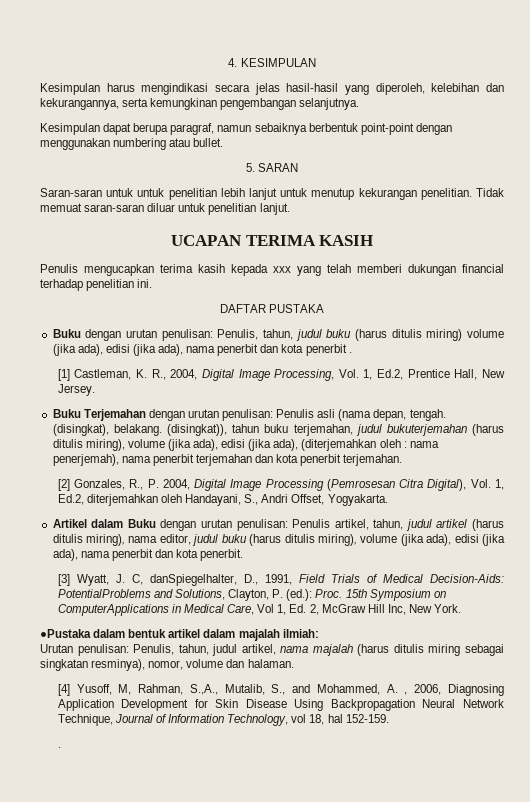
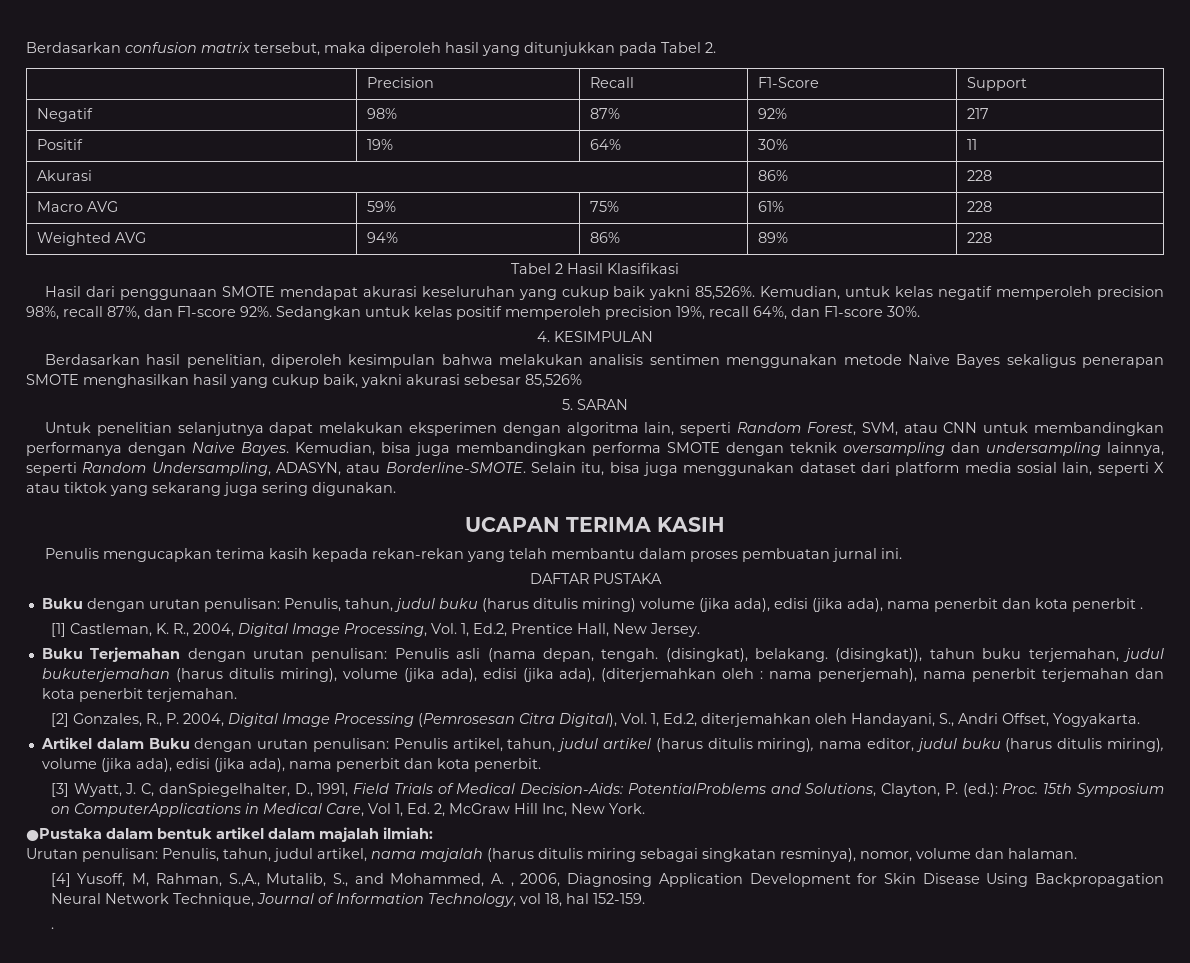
[228,58,316,67] [40,83,504,95] [40,98,360,110] [40,123,452,135] [40,138,224,150] [245,163,299,172] [40,188,504,200] [40,203,290,215] 4. KESIMPULAN // Kesimpulan harus mengindikasi secara jelas hasil-hasil yang diperoleh, kelebihan dan kekurangannya, serta kemungkinan pengembangan selanjutnya. // Kesimpulan dapat berupa paragraf, namun sebaiknya berbentuk point-point dengan menggunakan numbering atau bullet. // 5. SARAN // Saran-saran untuk untuk penelitian lebih lanjut untuk menutup kekurangan penelitian. Tidak memuat saran-saran diluar untuk penelitian lanjut. -> [26,42,716,56] [367,77,435,88] [590,77,635,88] [758,77,820,88] [967,77,1028,91] [37,108,94,122] [367,108,398,119] [590,108,621,119] [758,108,788,119] [967,108,990,119] [37,139,84,150] [367,139,394,150] [590,139,622,150] [758,139,789,150] [967,139,978,150] [37,170,93,181] [758,170,789,181] [967,170,993,181] [37,201,119,212] [367,201,397,212] [590,201,620,212] [758,201,785,212] [967,201,993,212] [37,232,147,246] [367,232,399,243] [590,232,621,243] [758,232,789,243] [967,232,993,243] [511,263,679,274] [44,286,1165,300] [26,306,920,320] [537,331,653,342] [44,354,1164,368] [26,374,582,388] [562,399,628,410] [44,422,1165,436] [26,442,1164,456] [26,462,1165,476] [26,482,396,496] Berdasarkan confusion matrix tersebut, maka diperoleh hasil yang ditunjukkan pada Tabel 2. // | Precision | Recall | F1-Score | Support // Negatif | 98% | 87% | 92% | 217 // Positif | 19% | 64% | 30% | 11 // Akurasi | 86% | 228 // Macro AVG | 59% | 75% | 61% | 228 // Weighted AVG | 94% | 86% | 89% | 228 // Tabel 2 Hasil Klasifikasi // Hasil dari penggunaan SMOTE mendapat akurasi keseluruhan yang cukup baik yakni 85,526%. Kemudian, untuk kelas negatif memperoleh precision 98%, recall 87%, dan F1-score 92%. Sedangkan untuk kelas positif memperoleh precision 19%, recall 64%, dan F1-score 30%. // 4. KESIMPULAN // Berdasarkan hasil penelitian, diperoleh kesimpulan bahwa melakukan analisis sentimen menggunakan metode Naive Bayes sekaligus penerapan SMOTE menghasilkan hasil yang cukup baik, yakni akurasi sebesar 85,526% // 5. SARAN // Untuk penelitian selanjutnya dapat melakukan eksperimen dengan algoritma lain, seperti Random Forest, SVM, atau CNN untuk membandingkan performanya dengan Naive Bayes. Kemudian, bisa juga membandingkan performa SMOTE dengan teknik oversampling dan undersampling lainnya, seperti Random Undersampling, ADASYN, atau Borderline-SMOTE. Selain itu, bisa juga menggunakan dataset dari platform media sosial lain, seperti X atau tiktok yang sekarang juga sering digunakan.
[273,266,291,273] xxx -> [371,548,464,559] rekan-rekan
[357,264,504,276] [40,279,135,291] memberi dukungan financial terhadap penelitian -> [550,548,877,562] membantu dalam proses pembuatan jurnal

